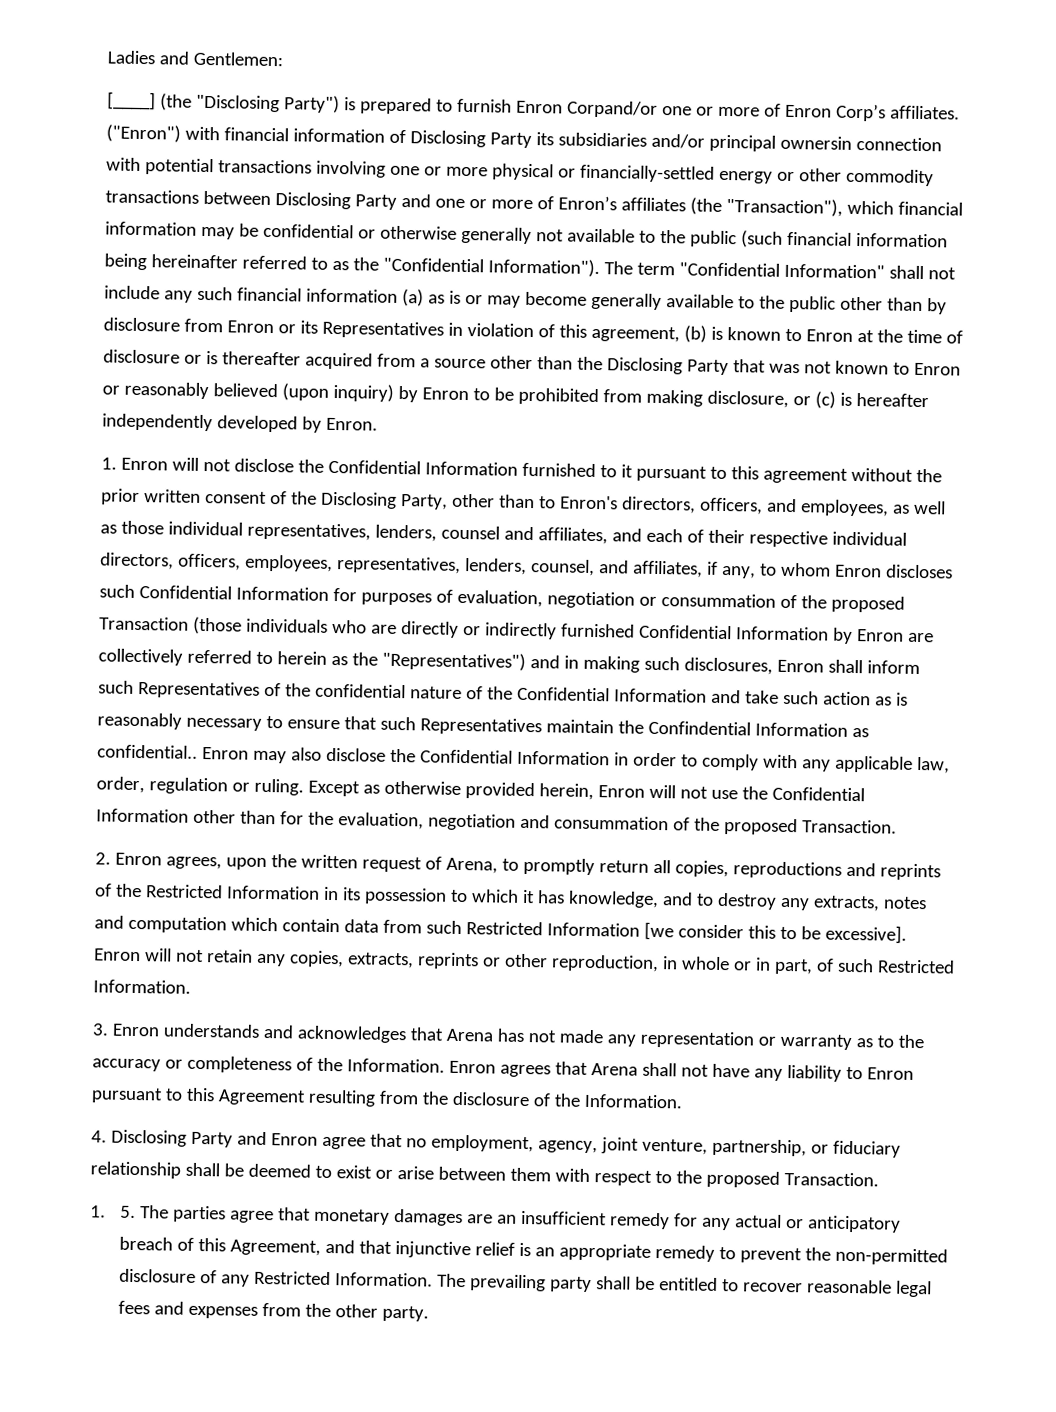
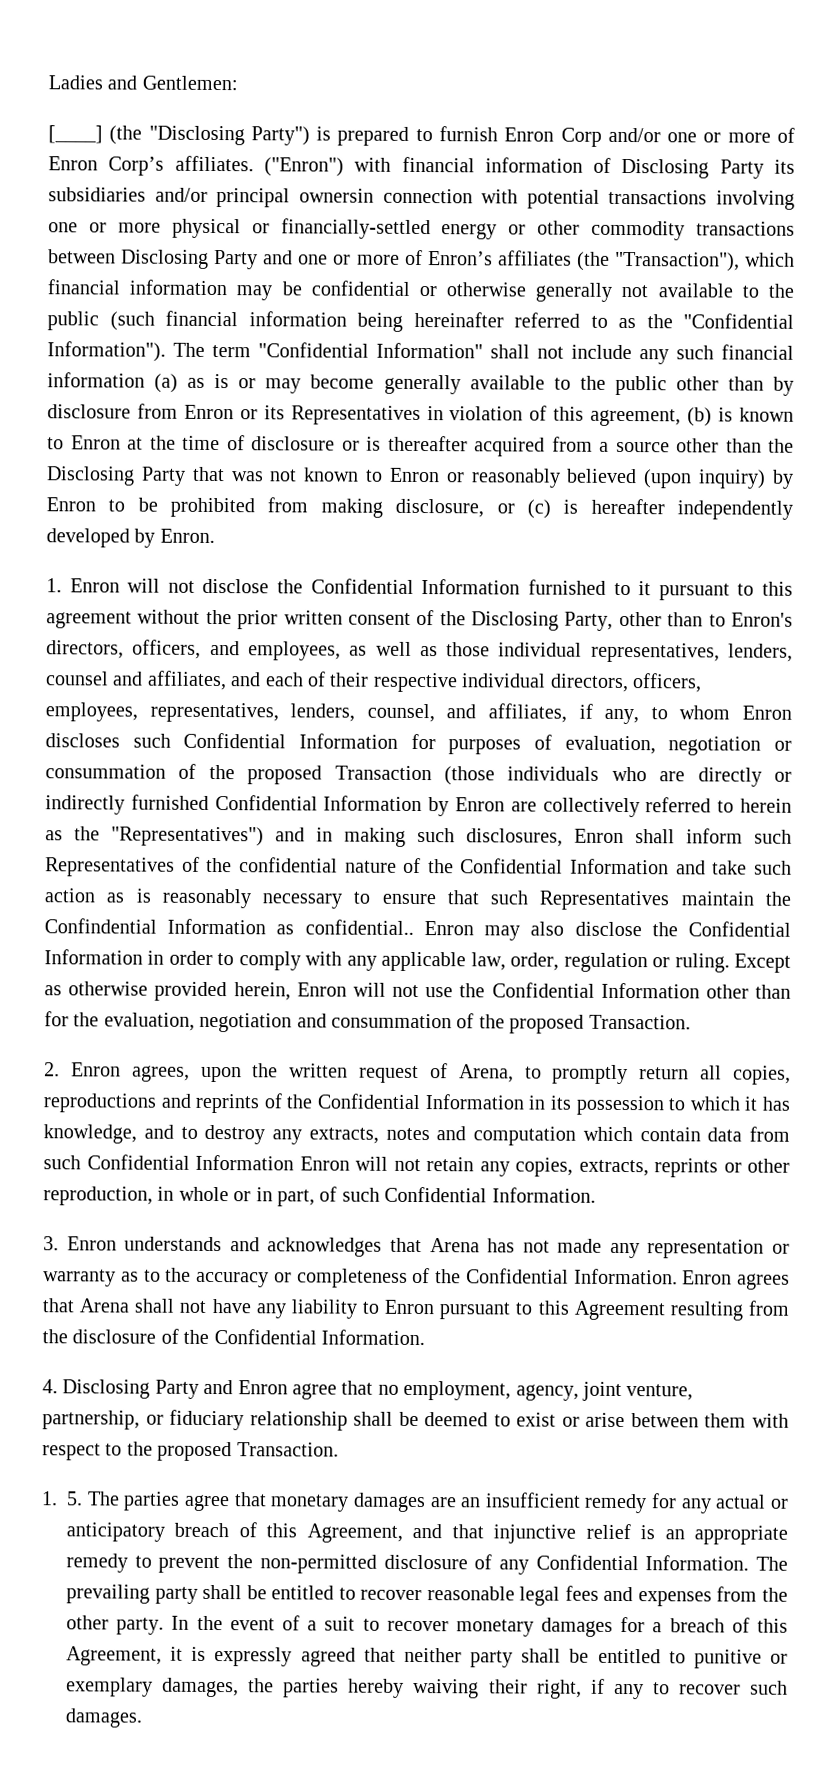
[566,100,658,118] Corpand/or -> [560,127,661,147] Corp and/or
[145,884,223,899] Restricted -> [317,1093,421,1110] Confidential
[465,921,907,944] Restricted Information [we consider this to be excessive]. -> [86,1154,294,1171] Confidential Information
[876,959,955,974] Restricted -> [384,1186,488,1203] Confidential
(343, 1064) none -> [465,1268,569,1284] Confidential
(581, 1100) none -> [213,1329,317,1345] Confidential
[253,1270,331,1286] Restricted -> [535,1554,639,1571] Confidential
(429, 1313) none -> [171,1615,788,1637] [66,1646,789,1669] [66,1677,789,1700] [65,1708,142,1728] In the event of a suit to recover monetary damages for a breach of this Agreement, it is expressly agreed that neither party shall be entitled to punitive or exemplary damages, the parties hereby waiving their right, if any to recover such damages.

